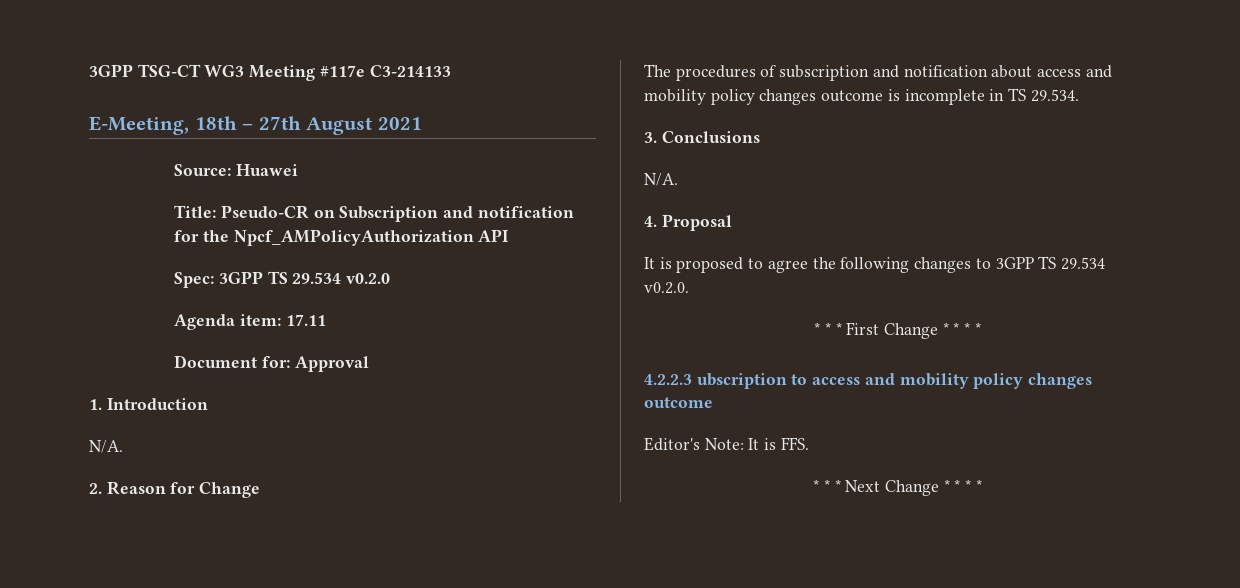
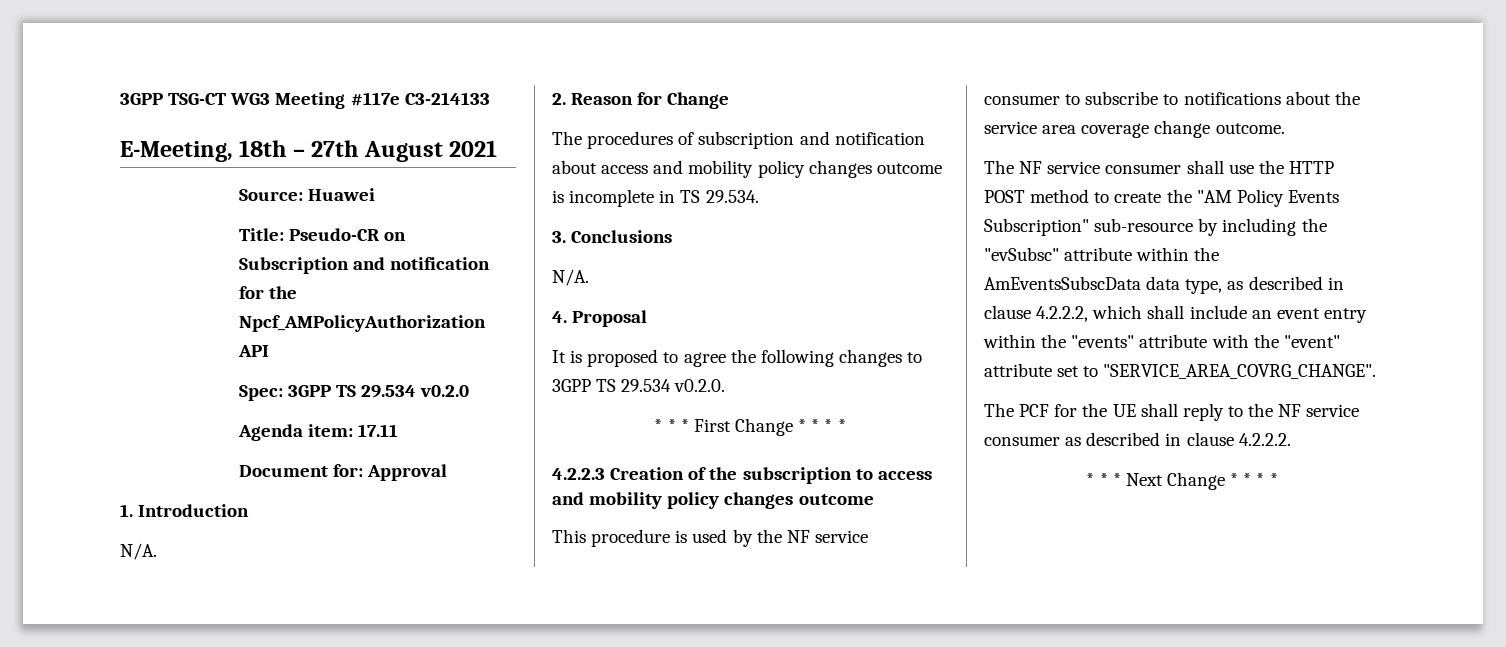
[696,373,787,389] ubscription -> [610,467,852,484] Creation of the subscription
[644,437,809,451] Editor's Note: It is FFS. -> [552,529,868,547] [984,91,1360,105] [984,120,1285,138] [984,160,1334,174] [984,189,1339,207] [984,218,1327,236] [984,247,1220,261] [984,276,1344,294] [984,305,1367,323] [983,334,1340,348] [984,363,1377,379] [984,403,1360,421] [984,432,1291,446] This procedure is used by the NF service consumer to subscribe to notifications about the service area coverage change outcome. // The NF service consumer shall use the HTTP POST method to create the "AM Policy Events Subscription" sub-resource by including the "evSubsc" attribute within the AmEventsSubscData data type, as described in clause 4.2.2.2, which shall include an event entry within the "events" attribute with the "event" attribute set to "SERVICE_AREA_COVRG_CHANGE". // The PCF for the UE shall reply to the NF service consumer as described in clause 4.2.2.2.

